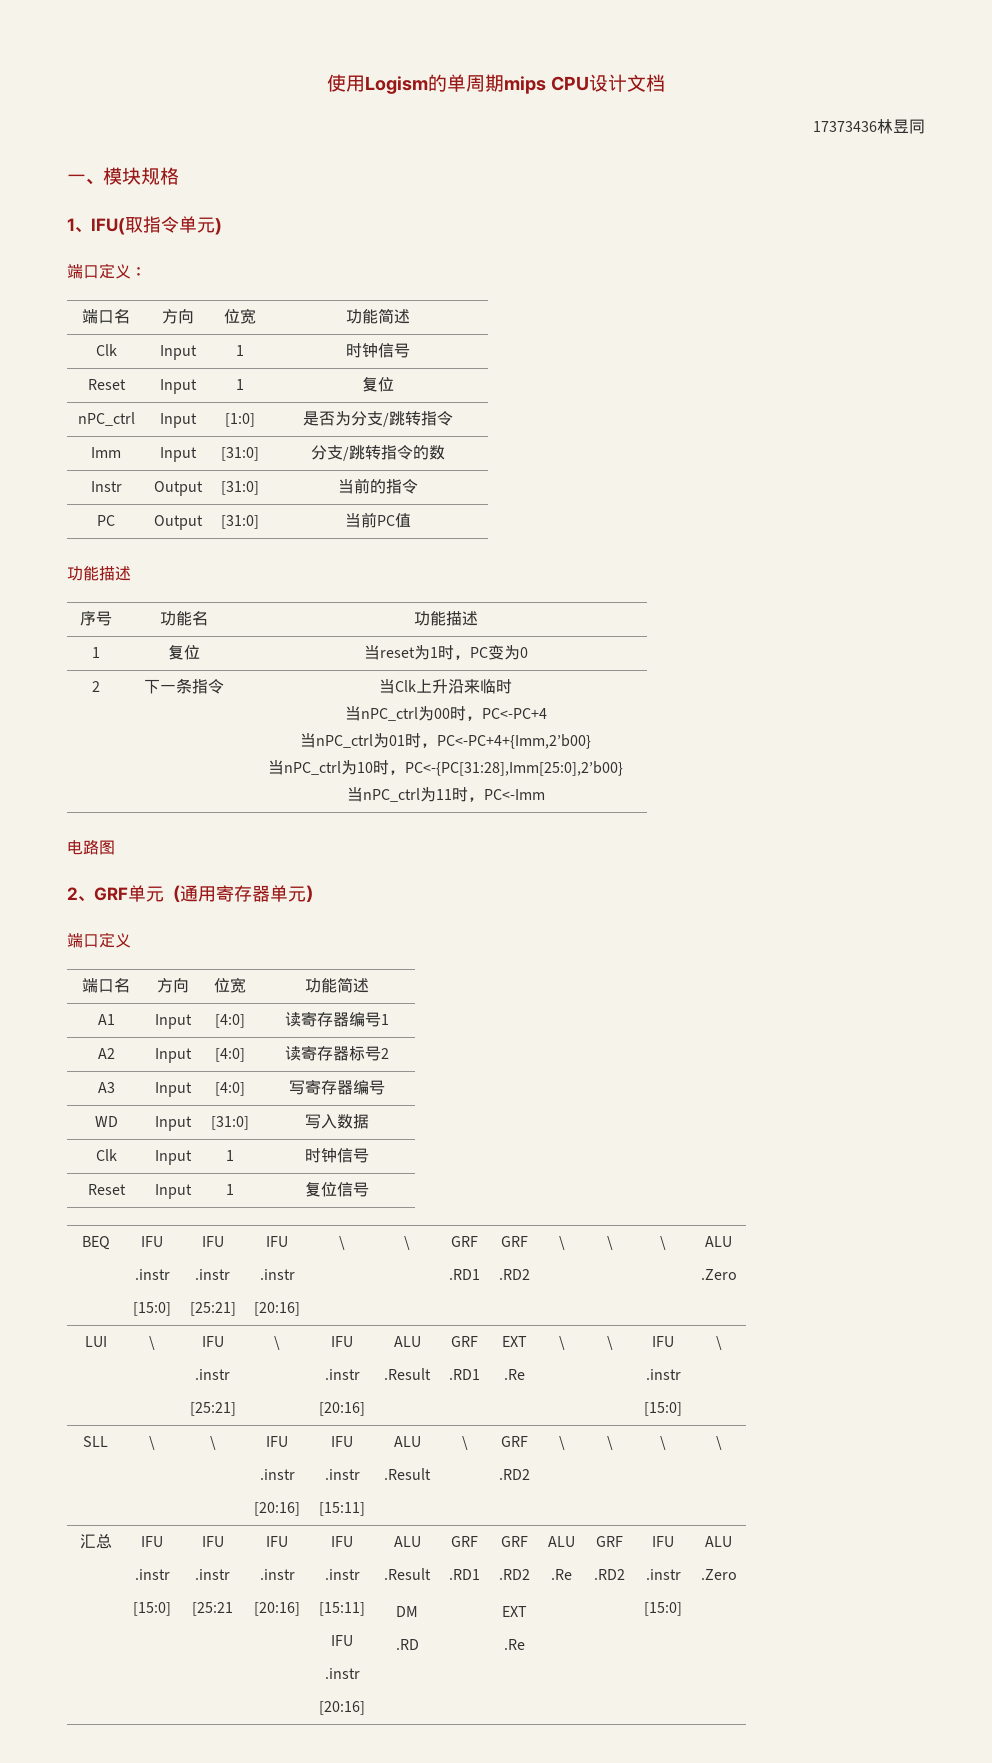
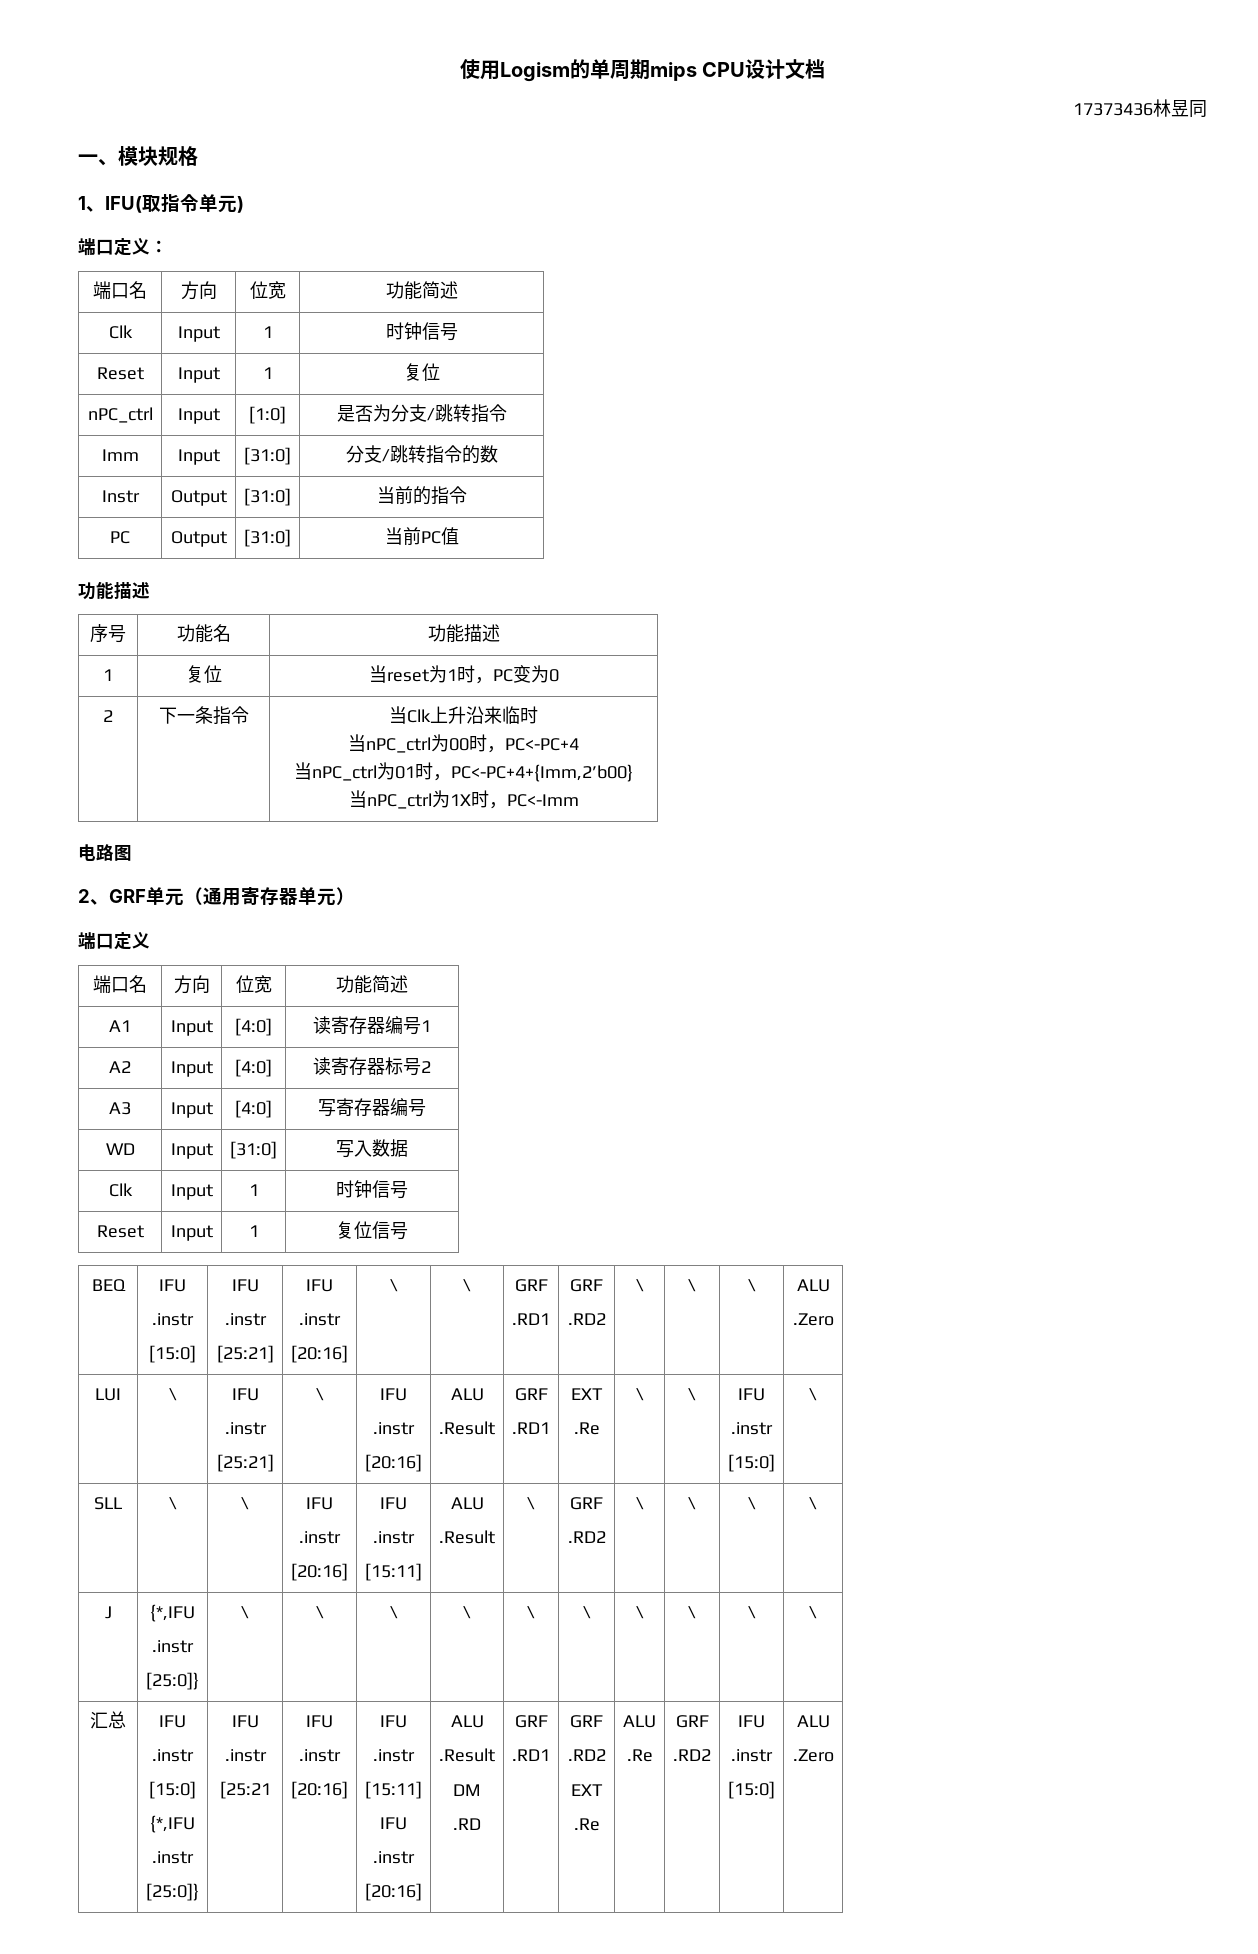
[357,760,623,776] [346,787,452,802] 10时，PC<-{PC[31:28],Imm[25:0],2’b00} // 当nPC_ctrl为11 -> [449,794,471,806] 1X
(722, 1443) none -> [104,1606,112,1619] [150,1604,195,1622] [152,1640,194,1653] [146,1672,199,1690] [241,1606,249,1619] [315,1606,324,1619] [389,1606,398,1619] [463,1606,471,1619] [527,1606,535,1619] [582,1606,591,1619] [635,1606,644,1619] [688,1606,696,1619] [747,1606,756,1619] [809,1606,817,1619] // J | {*,IFU // .instr // [25:0]} | \ | \ | \ | \ | \ | \ | \ | \ | \ | \
(171, 1609) none -> [150,1815,195,1833] [152,1851,194,1864] [146,1883,199,1901] // {*,IFU // .instr // [25:0]}

